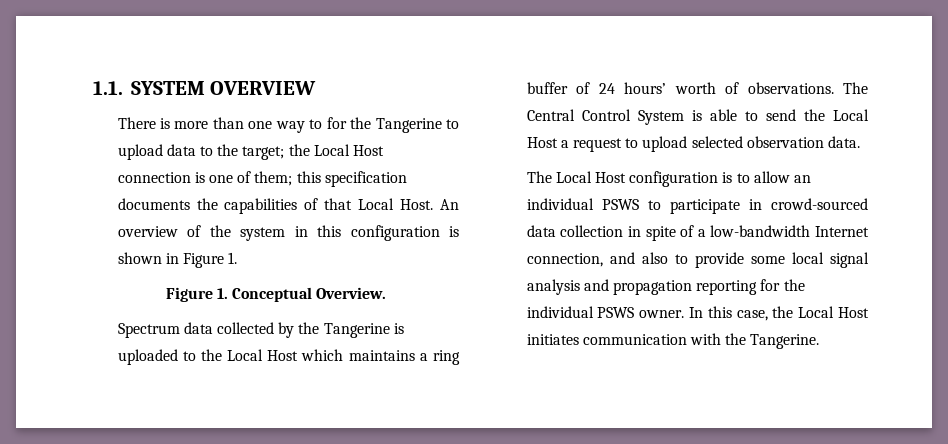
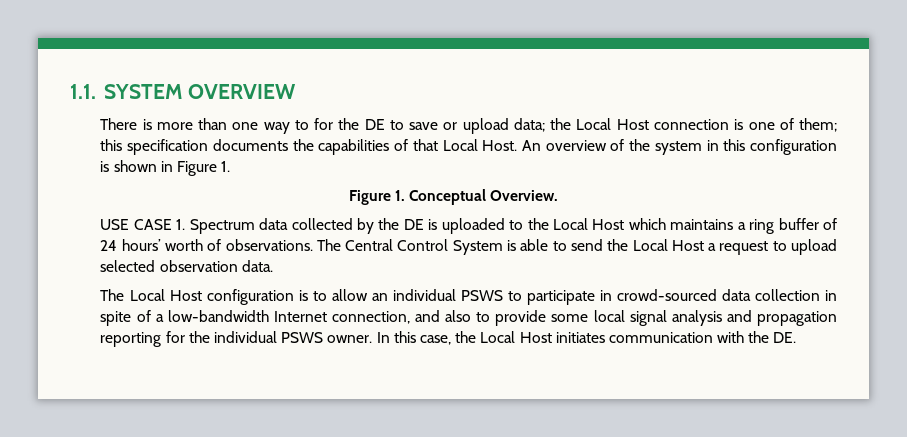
[375,118,459,133] [117,144,285,160] Tangerine to upload data to the target; -> [364,118,545,134] DE to save or upload data;
(387, 293) none -> [100,219,186,230] USE CASE 1.
[323,323,390,338] Tangerine -> [403,219,424,230] DE
[750,334,820,349] Tangerine. -> [773,332,797,343] DE.

